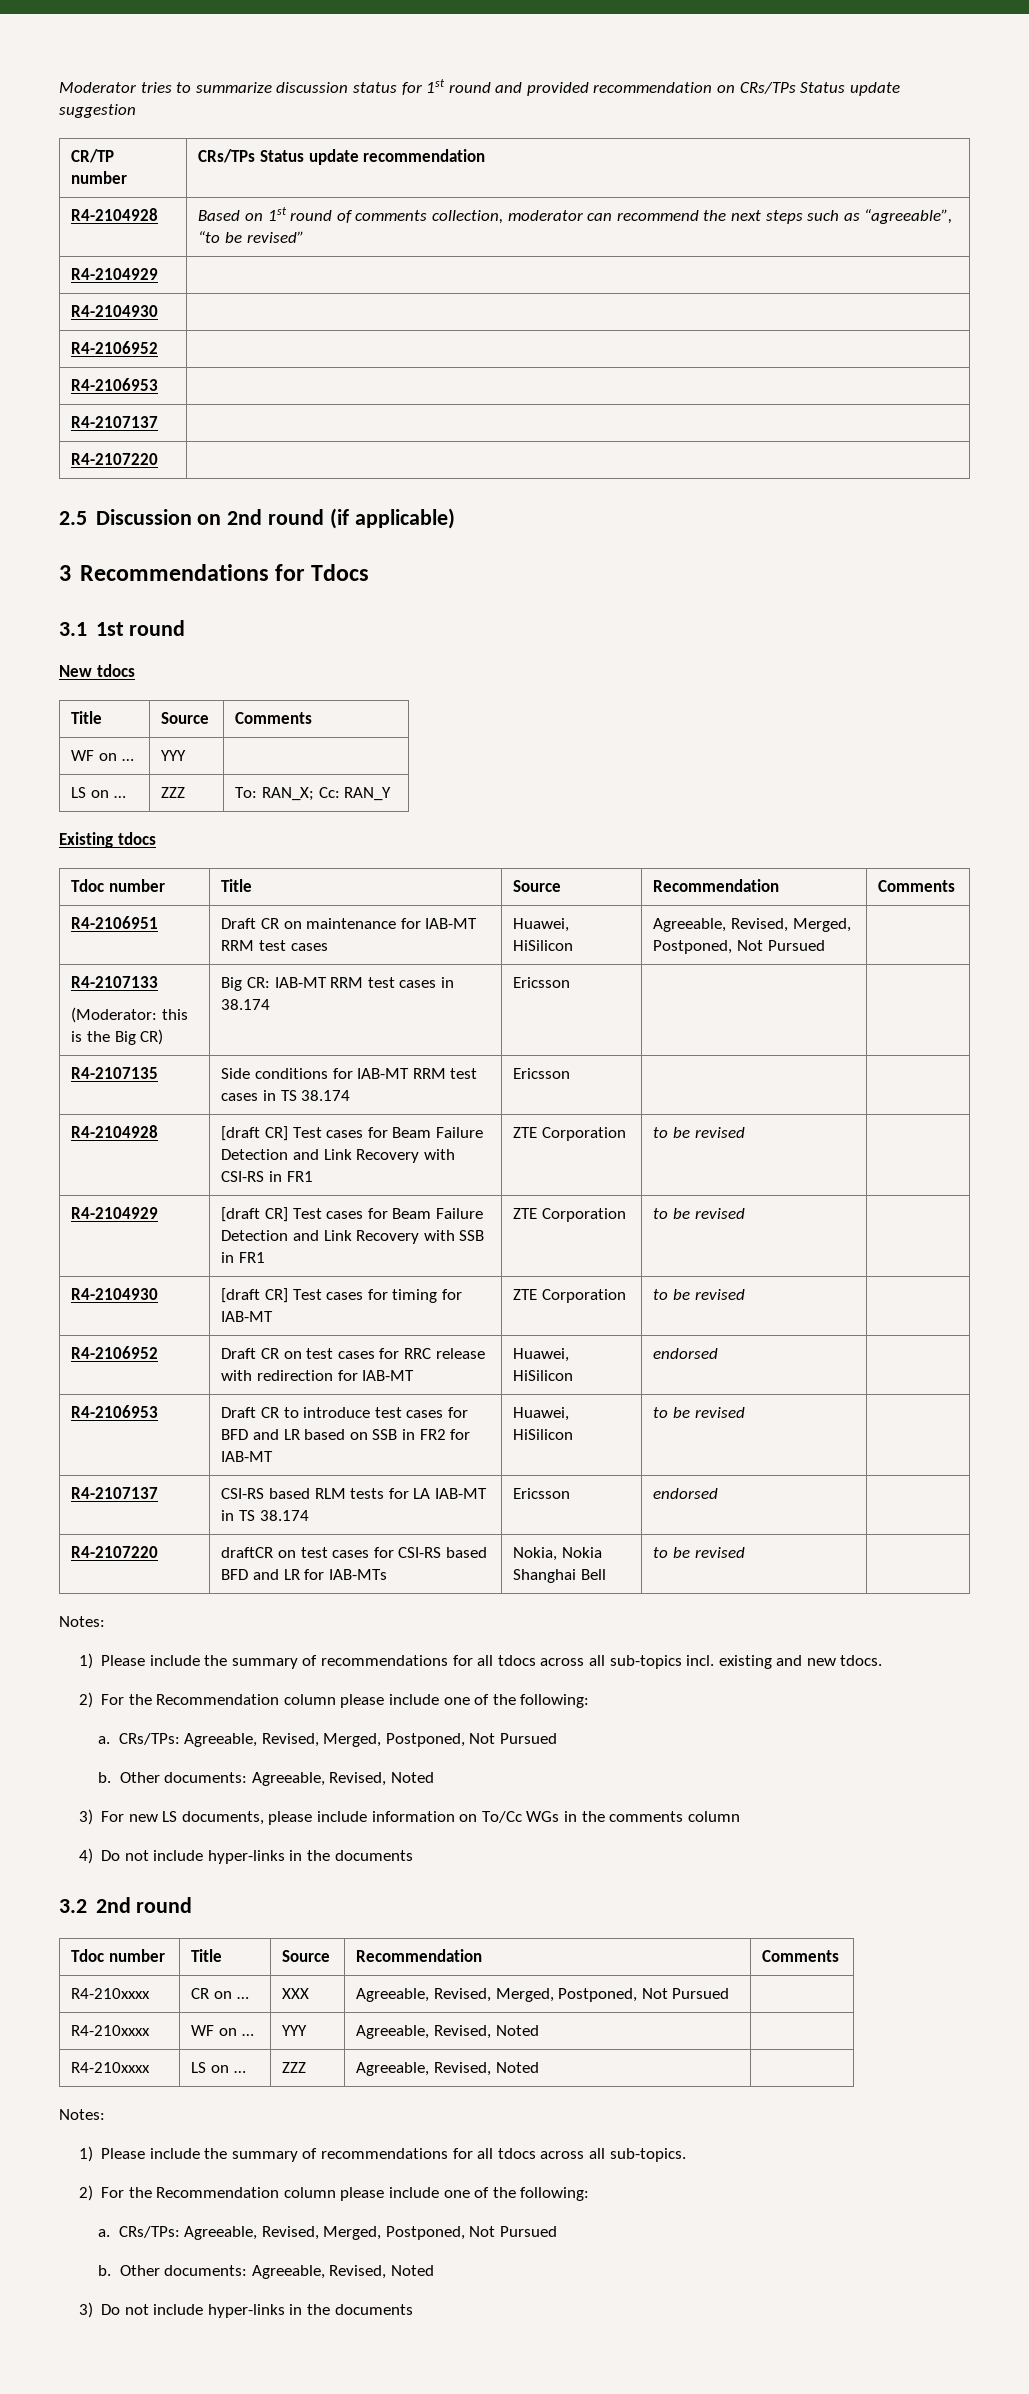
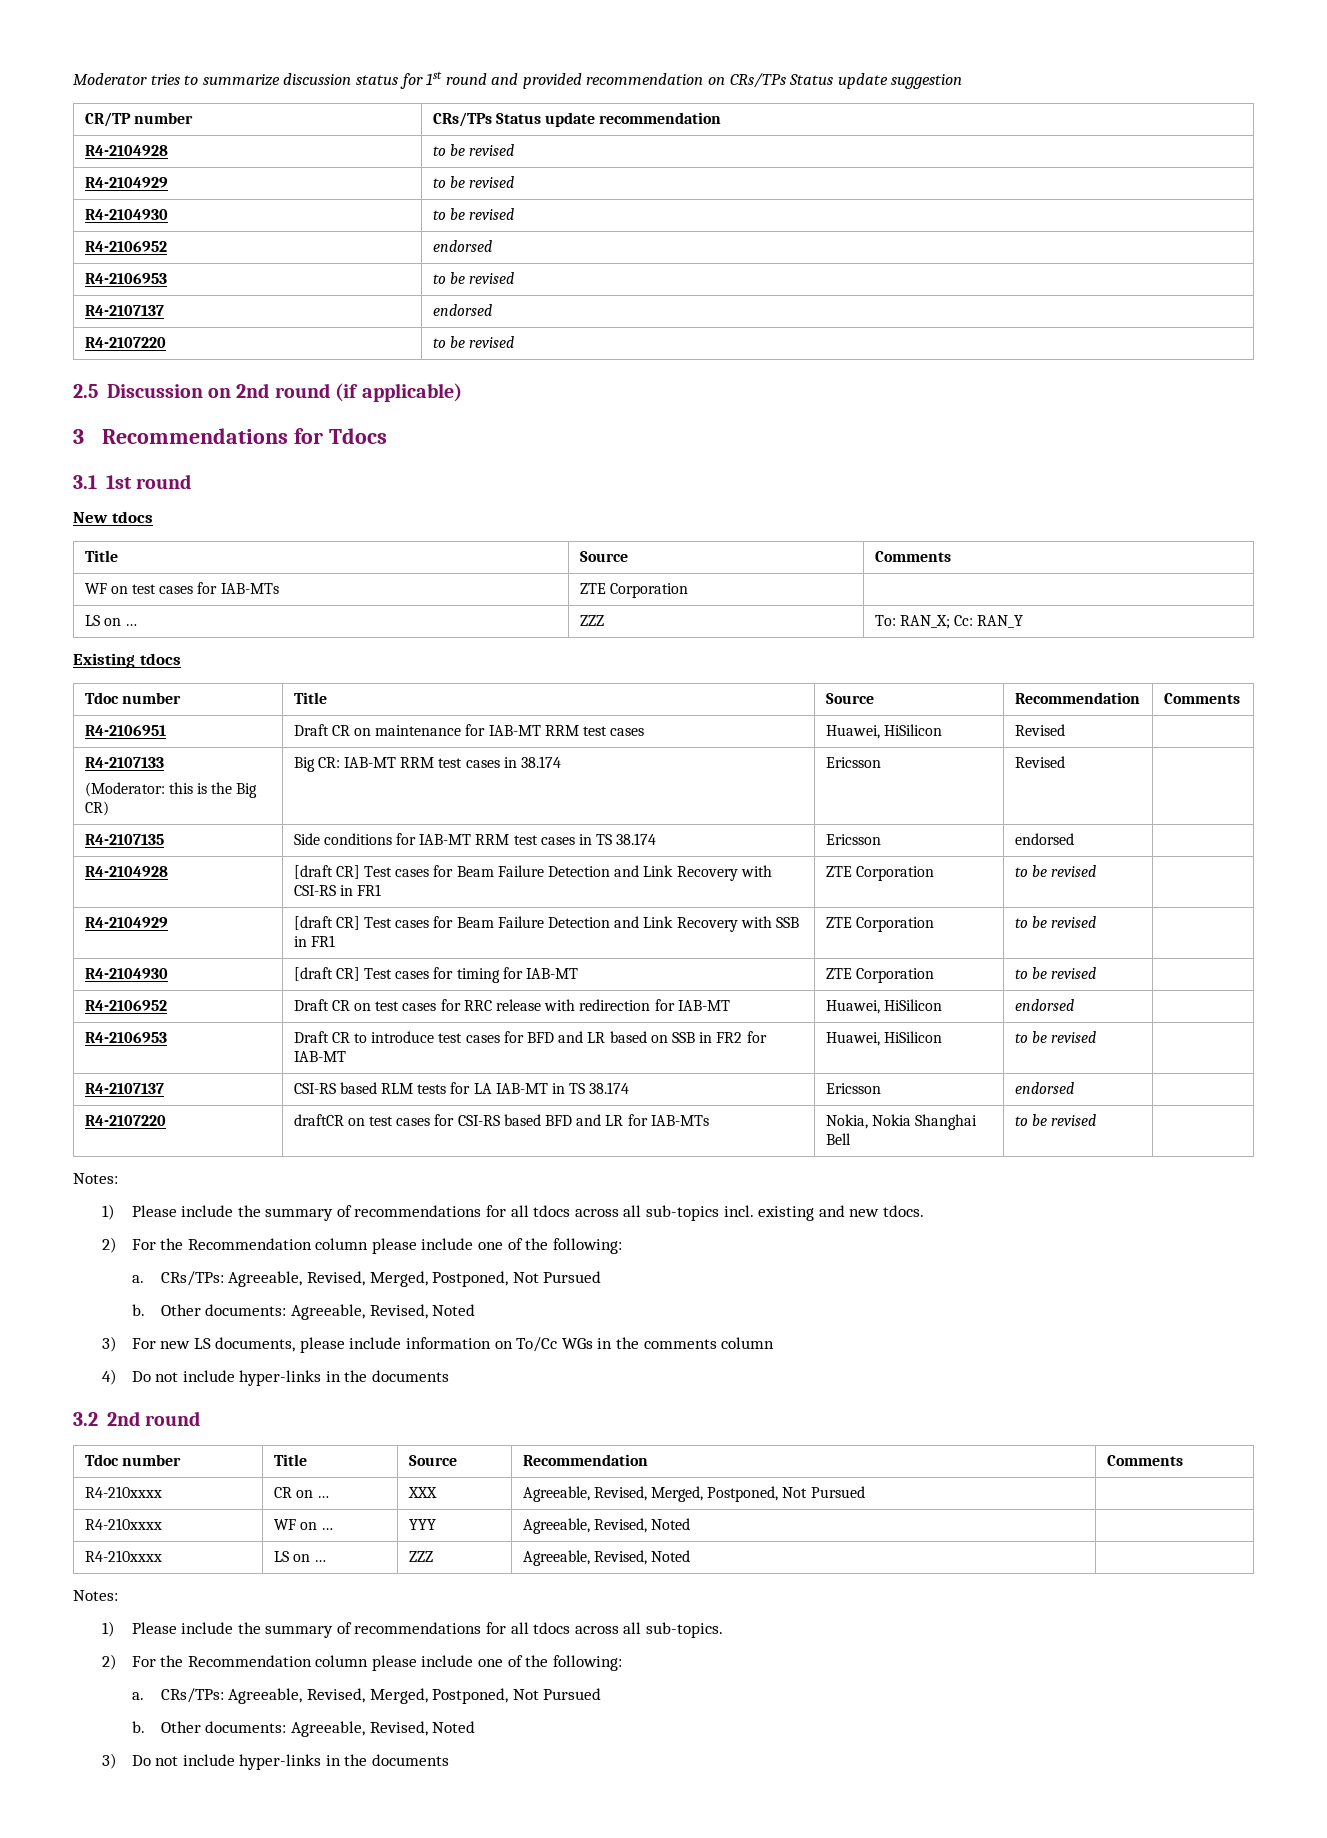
[198,207,953,224] [198,231,304,243] [71,268,159,280] [71,305,159,317] [71,341,159,354] [71,378,159,391] [71,416,159,428] [71,453,159,465] Based on 1st round of comments collection, moderator can recommend the next steps such as “agreeable”, “to be revised” // R4-2104929 | // R4-2104930 | // R4-2106952 | // R4-2106953 | // R4-2107137 | // R4-2107220 | -> [432,144,515,156] [84,177,168,188] [432,176,515,188] [84,209,168,220] [432,208,515,220] [84,241,167,252] [432,240,492,252] [84,273,167,284] [432,272,515,284] [84,305,164,316] [432,304,492,316] [84,337,166,348] [432,336,515,348] to be revised // R4-2104929 | to be revised // R4-2104930 | to be revised // R4-2106952 | endorsed // R4-2106953 | to be revised // R4-2107137 | endorsed // R4-2107220 | to be revised
[121,759,134,761] [161,750,187,761] … | YYY -> [132,582,279,594] [579,583,688,598] test cases for IAB-MTs | ZTE Corporation
[653,918,851,932] [653,940,825,954] Agreeable, Revised, Merged, Postponed, Not Pursued -> [1014,724,1065,736] Revised
(571, 982) none -> [1014,756,1065,768] Revised
(571, 1073) none -> [1014,833,1074,845] endorsed

